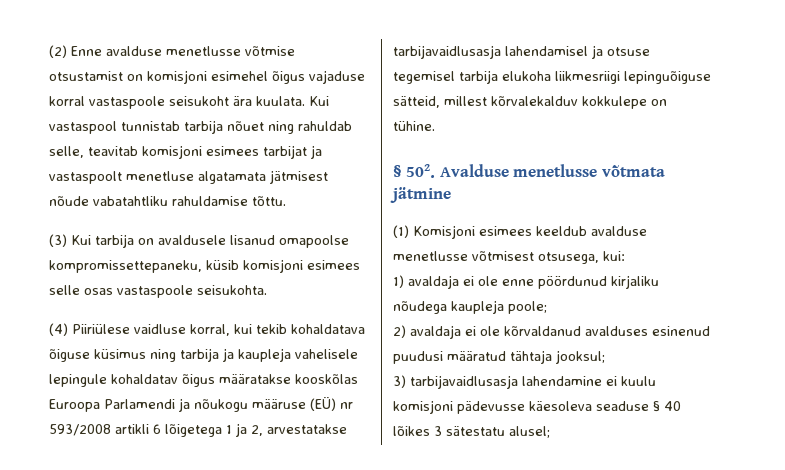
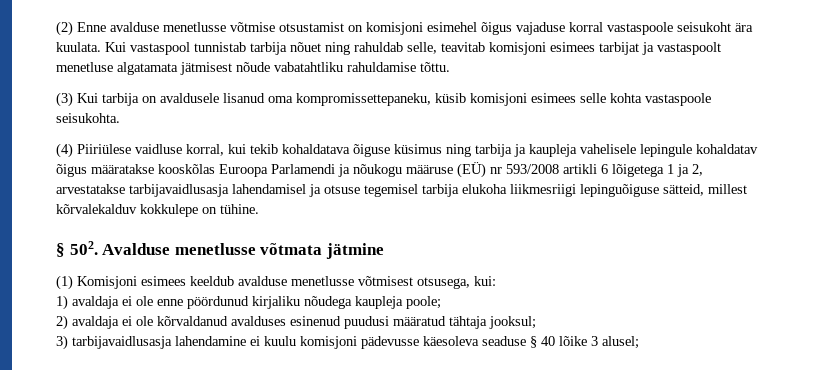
[279,235,349,248] omapoolse -> [268,96,293,103] oma
[84,288,113,295] osas -> [610,93,642,103] kohta
[393,426,505,436] lõikes 3 sätestatu -> [559,336,598,346] lõike 3

